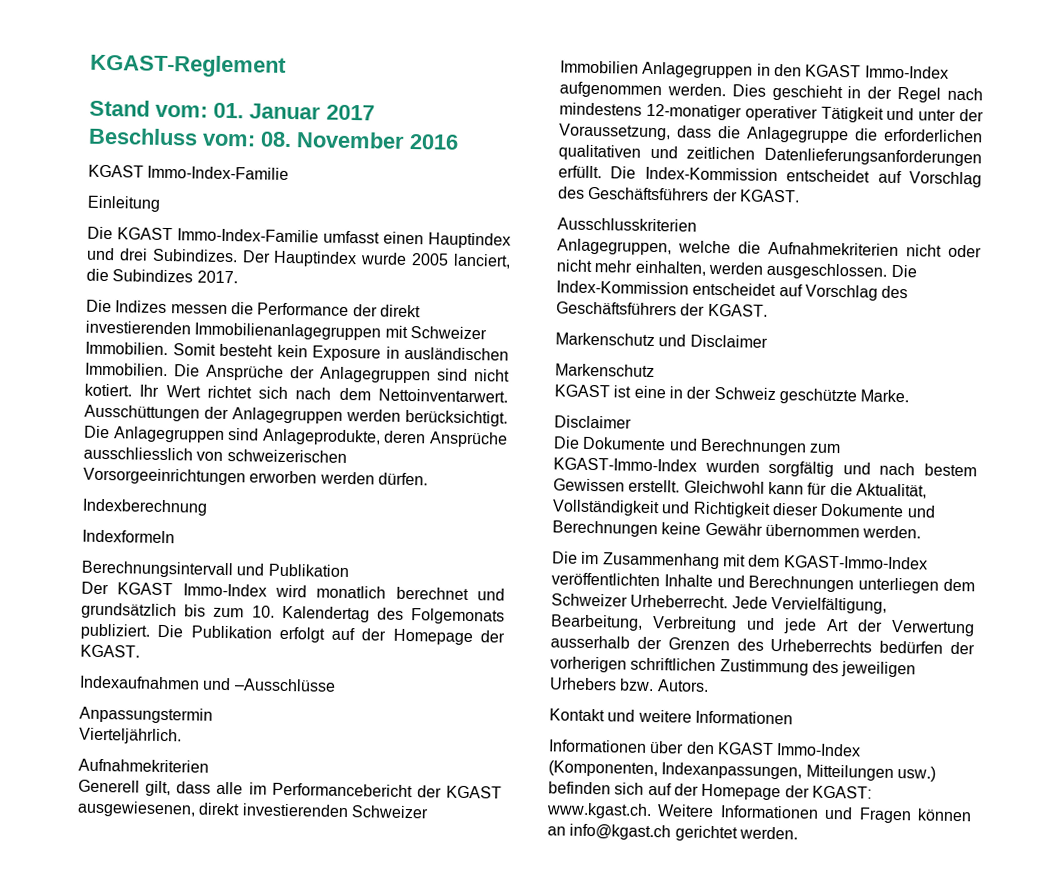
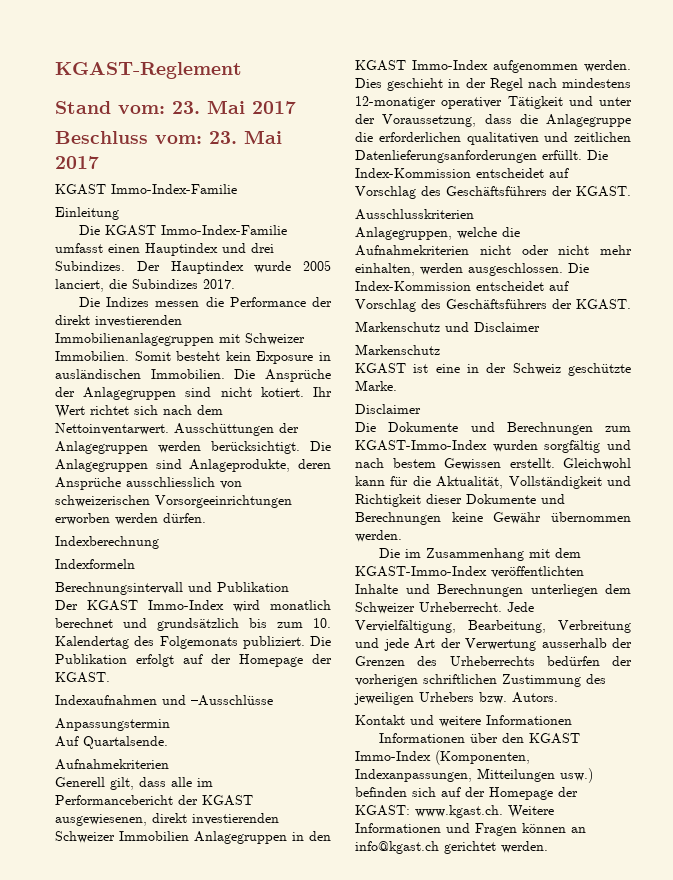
[213,102,321,120] 01. Januar -> [172,100,245,114] 23. Mai
[260,131,459,150] 08. November 2016 -> [209,130,282,144] [55,156,99,169] 23. Mai 2017
[79,727,182,745] Vierteljährlich. -> [55,736,168,749] Auf Quartalsende.

